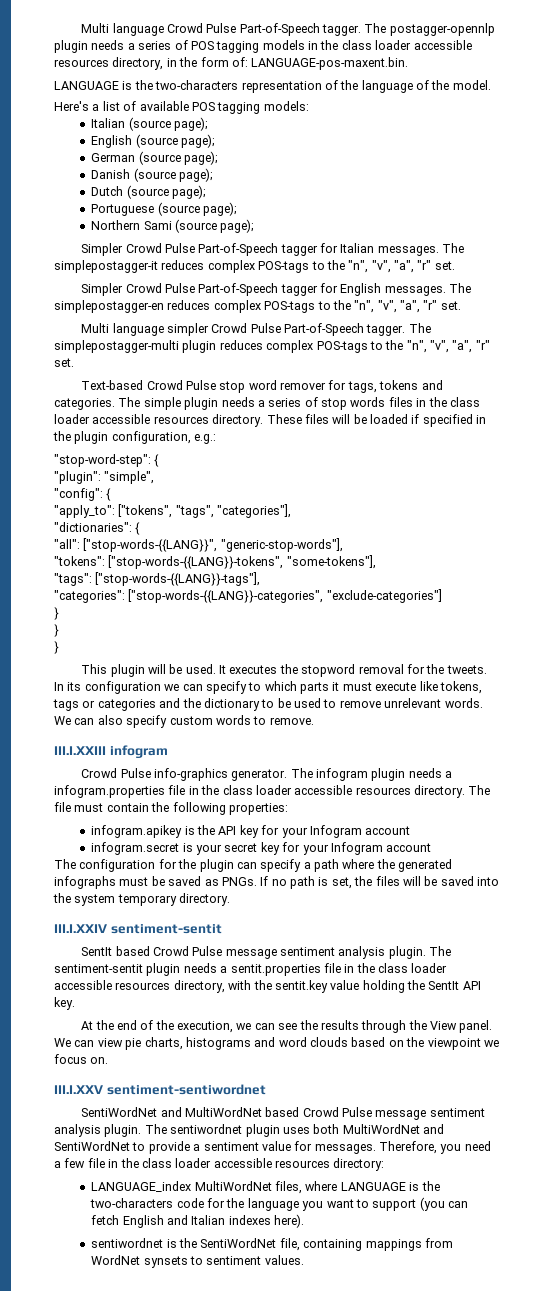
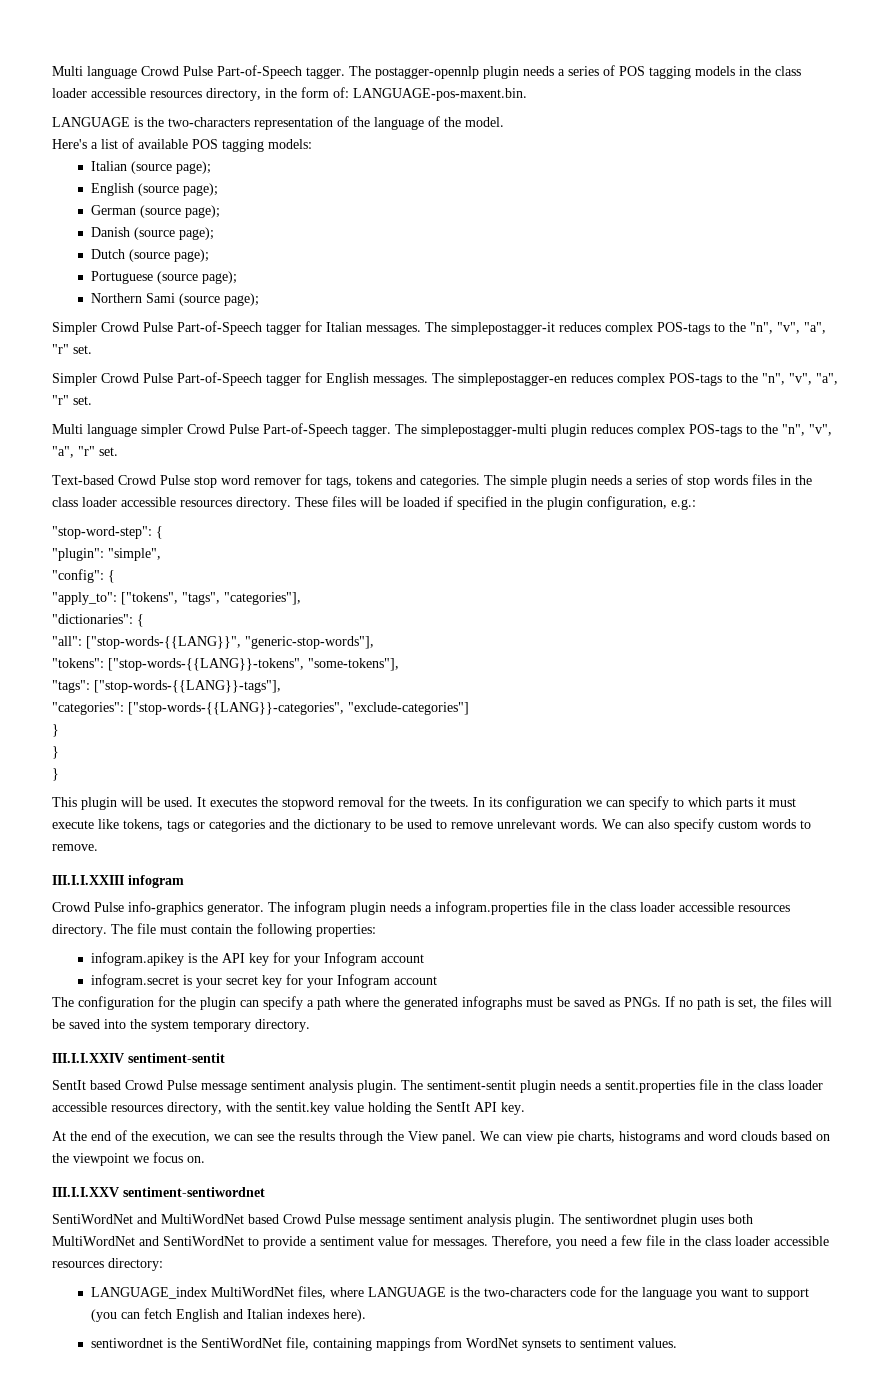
[54,746,106,755] III.I.XXIII -> [52,875,124,885] III.I.I.XXIII
[54,924,107,933] III.I.XXIV -> [52,1053,124,1063] III.I.I.XXIV
[54,1085,103,1094] III.I.XXV -> [52,1187,119,1197] III.I.I.XXV

